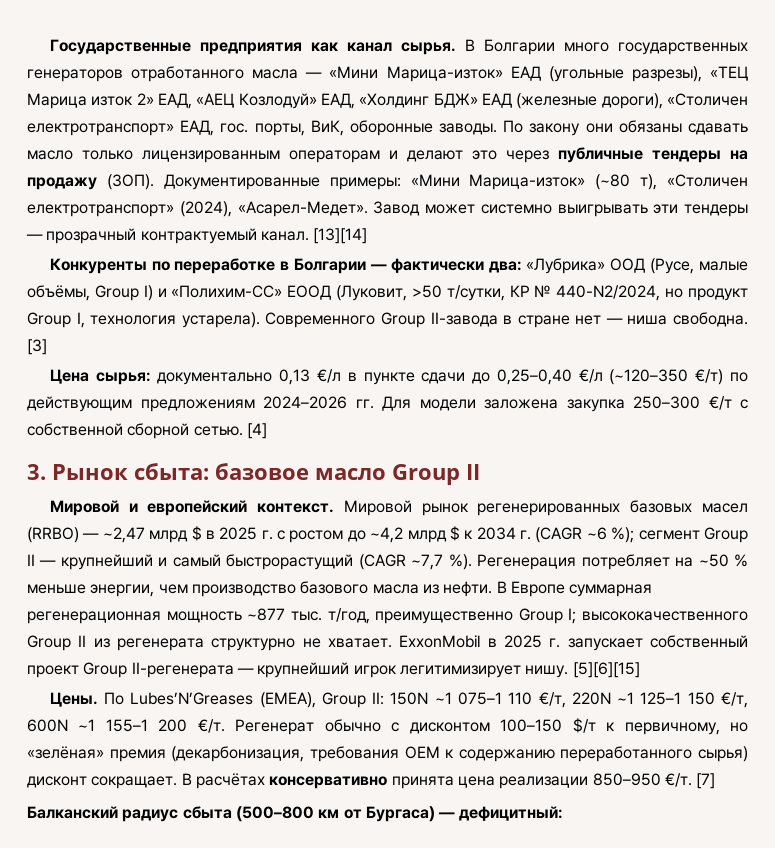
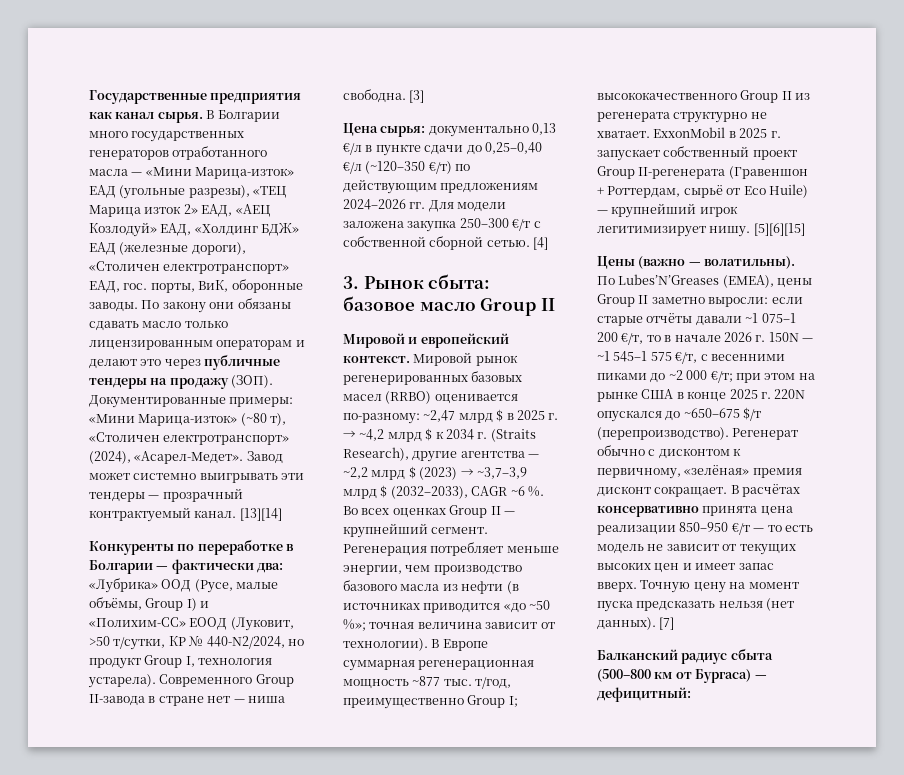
[82,533,100,539] — -> [434,394,518,404] [343,413,420,424] оценивается по-разному:
[277,530,366,543] с ростом до -> [343,430,356,439] →
[535,527,749,543] [27,554,748,570] (CAGR ~6 %); сегмент Group II — крупнейший и самый быстрорастущий (CAGR ~7,7 %). Регенерация потребляет на ~50 % -> [490,429,536,442] [343,447,540,462] [343,466,527,480] [343,485,544,499] [343,505,515,518] [343,523,489,538] [343,542,504,556] (Straits Research), другие агентства — ~2,2 млрд $ (2023) → ~3,7–3,9 млрд $ (2032–2033), CAGR ~6 %. Во всех оценках Group II — крупнейший сегмент. Регенерация потребляет
[443,581,493,596] нефти. -> [461,581,519,594] [343,600,551,613] [343,619,555,631] [343,638,428,651] нефти (в источниках приводится «до ~50 %»; точная величина зависит от технологии).
(234, 670) none -> [728,166,808,179] [597,184,808,198] (Гравеншон + Роттердам, сырьё от Eco Huile)
[49,692,748,708] [27,719,225,733] Цены. По Lubes’N’Greases (EMEA), Group II: 150N ~1 075–1 110 €/т, 220N ~1 125–1 150 €/т, 600N ~1 155–1 200 €/т. -> [597,256,796,269] [597,274,813,288] [597,294,803,307] [597,313,796,326] [597,332,813,345] [597,351,785,364] [597,370,815,383] [597,389,806,402] [597,407,762,422] [597,427,729,440] Цены (важно — волатильны). По Lubes’N’Greases (EMEA), цены Group II заметно выросли: если старые отчёты давали ~1 075–1 200 €/т, то в начале 2026 г. 150N — ~1 545–1 575 €/т, с весенними пиками до ~2 000 €/т; при этом на рынке США в конце 2025 г. 220N опускался до ~650–675 $/т (перепроизводство).
[500,718,596,733] 100–150 $/т -> (730, 453) none
[729,722,748,732] но -> (681, 473) none
[171,746,748,762] (декарбонизация, требования OEM к содержанию переработанного сырья) -> (802, 473) none
[664,773,692,787] €/т. -> [731,523,813,535] [597,543,796,555] [597,562,774,573] [597,580,799,593] [597,598,795,612] [597,617,656,630] €/т — то есть модель не зависит от текущих высоких цен и имеет запас вверх. Точную цену на момент пуска предсказать нельзя (нет данных).

